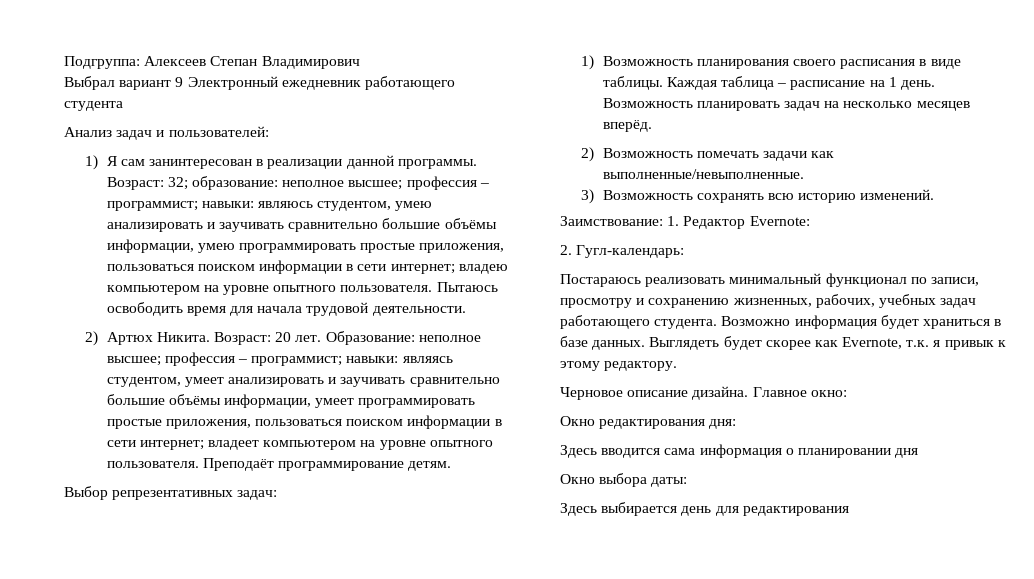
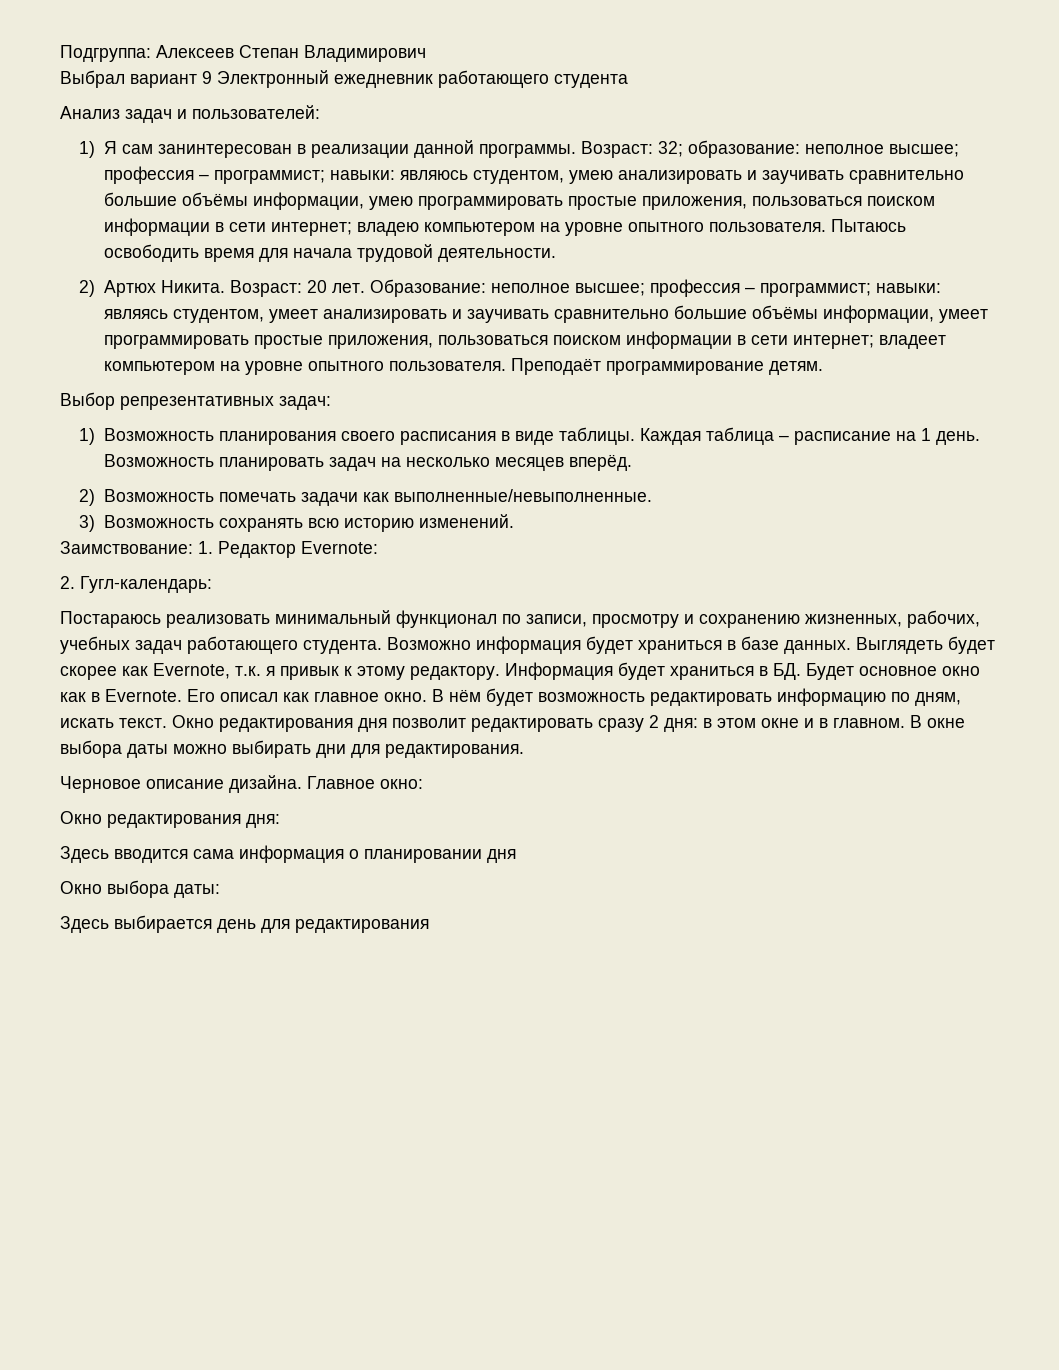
(678, 366) none -> [505,662,980,680] [60,688,961,706] [60,715,965,732] [60,740,524,758] Информация будет храниться в БД. Будет основное окно как в Evernote. Его описал как главное окно. В нём будет возможность редактировать информацию по дням, искать текст. Окно редактирования дня позволит редактировать сразу 2 дня: в этом окне и в главном. В окне выбора даты можно выбирать дни для редактирования.

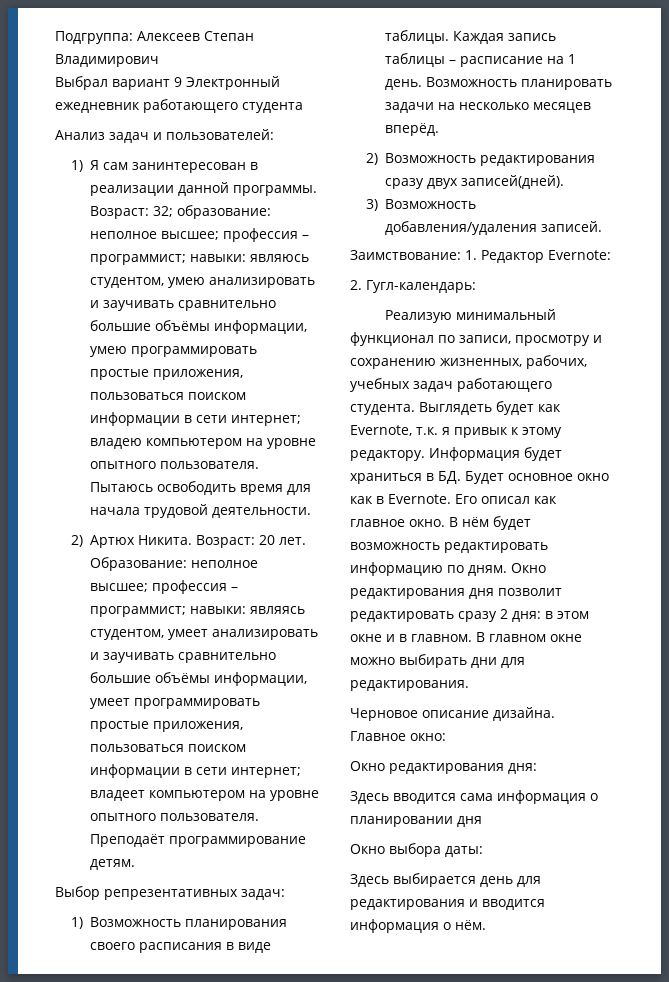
[706,427,775,445] таблица -> [507,33,556,41] [384,53,445,67] запись таблицы
[329,457,377,471] задач -> [384,102,434,113] задачи
[219,489,653,506] [79,514,515,532] помечать задачи как выполненные/невыполненные. // 3) Возможность сохранять всю историю изменений. -> [479,155,595,166] [384,175,564,189] [366,199,476,211] [384,221,602,235] редактирования сразу двух записей(дней). // 3) Возможность добавления/удаления записей.
[60,611,270,628] Постараюсь реализовать -> [384,310,452,323] Реализую
[387,636,851,654] Возможно информация будет храниться в базе данных. -> (415, 409) none
[60,666,117,680] скорее -> (534, 408) none
[915,692,961,706] [60,718,167,728] дням, искать текст. -> [468,565,507,576] дням.
[927,718,965,728] [60,740,168,758] окне выбора даты -> [489,634,582,642] главном окне
(429, 926) none -> [469,899,545,910] [350,919,486,933] и вводится информация о нём.

